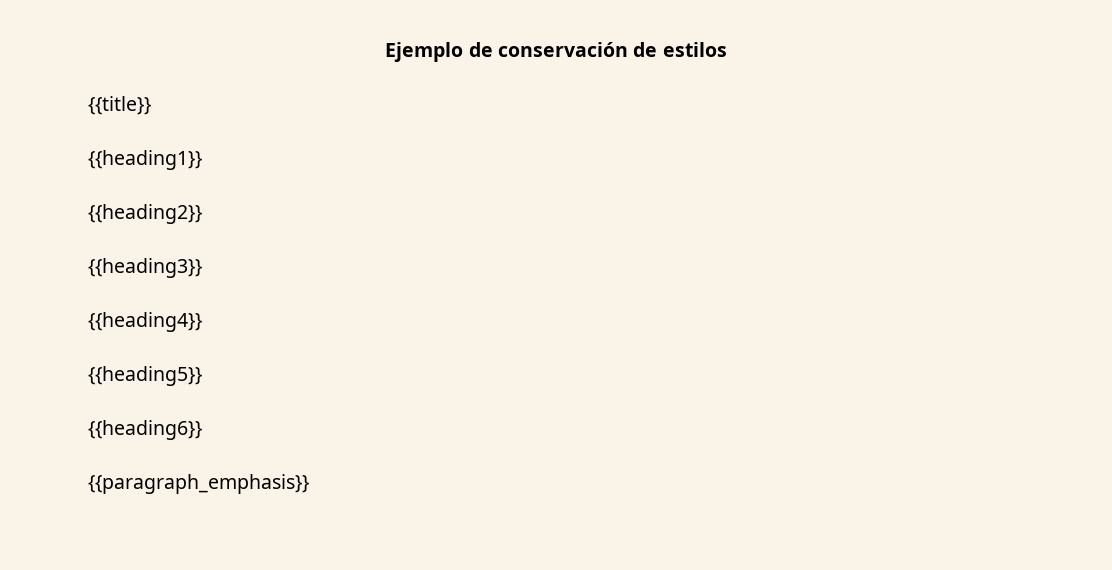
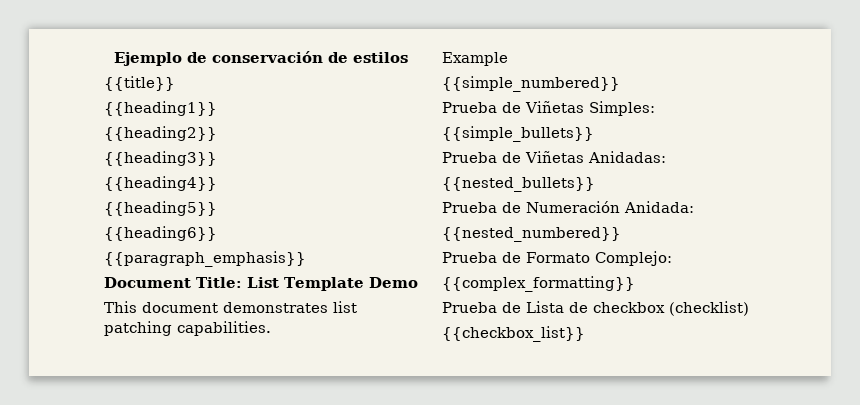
(309, 484) none -> [104,277,418,291] [104,301,357,313] [104,321,271,336] [442,52,508,66] [442,76,620,92] [442,101,655,116] [442,126,594,142] [442,151,666,163] [442,177,595,192] [442,201,694,213] [442,227,621,242] [442,251,672,266] [442,276,635,292] [442,301,749,316] [442,326,585,342] // Document Title: List Template Demo // This document demonstrates list patching capabilities. // Example // {{simple_numbered}} // Prueba de Viñetas Simples: // {{simple_bullets}} // Prueba de Viñetas Anidadas: // {{nested_bullets}} // Prueba de Numeración Anidada: // {{nested_numbered}} // Prueba de Formato Complejo: // {{complex_formatting}} // Prueba de Lista de checkbox (checklist) // {{checkbox_list}}

